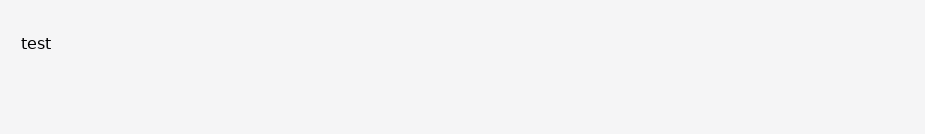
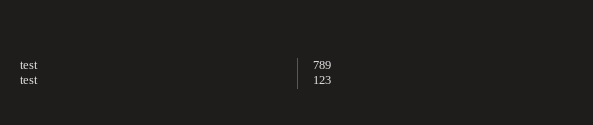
[21,38,51,49] test -> [20,61,38,69] [20,76,38,84] [313,61,331,69] [313,76,331,84] test // test // 789 // 123

